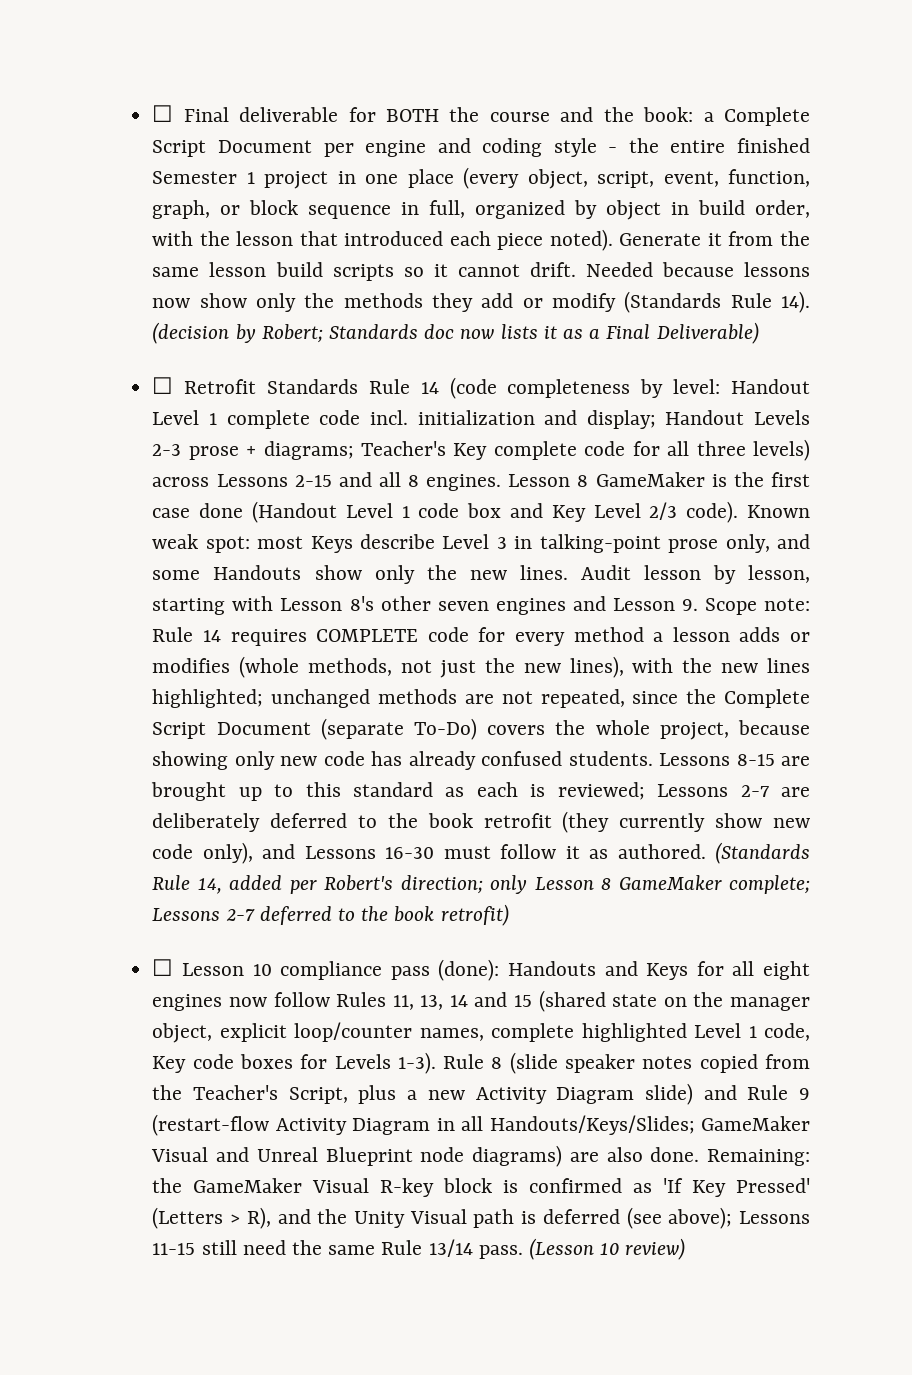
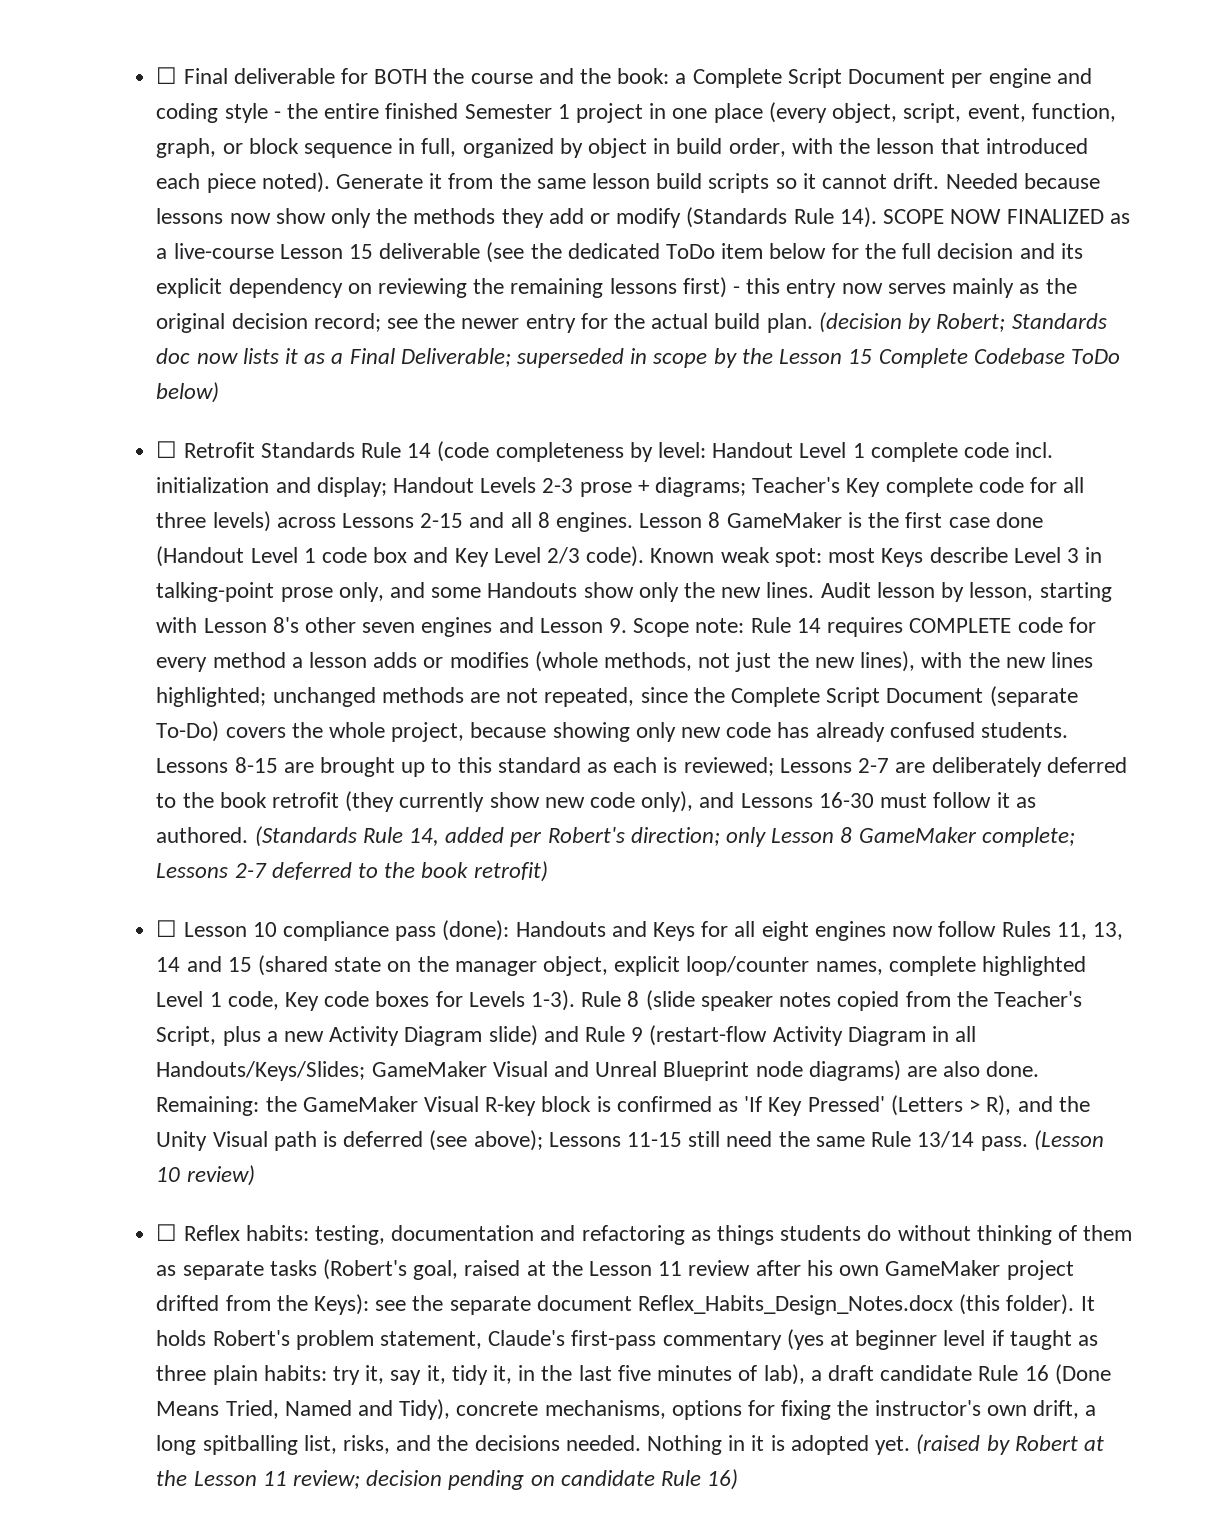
(810, 302) none -> [883,209,1130,224] [156,242,1083,263] [156,277,1077,298] [156,313,813,333] SCOPE NOW FINALIZED as a live-course Lesson 15 deliverable (see the dedicated ToDo item below for the full decision and its explicit dependency on reviewing the remaining lessons first) - this entry now serves mainly as the original decision record; see the newer entry for the actual build plan.
[656,322,759,344] Deliverable) -> [400,348,1120,368] [156,382,220,403] Deliverable; superseded in scope by the Lesson 15 Complete Codebase ToDo below)
(686, 1249) none -> [156,1224,1133,1245] [156,1259,1074,1280] [156,1294,1095,1315] [156,1329,1099,1350] [156,1364,1111,1385] [156,1399,1097,1420] [156,1434,1104,1455] [156,1469,739,1490] // ☐ Reflex habits: testing, documentation and refactoring as things students do without thinking of them as separate tasks (Robert's goal, raised at the Lesson 11 review after his own GameMaker project drifted from the Keys): see the separate document Reflex_Habits_Design_Notes.docx (this folder). It holds Robert's problem statement, Claude's first-pass commentary (yes at beginner level if taught as three plain habits: try it, say it, tidy it, in the last five minutes of lab), a draft candidate Rule 16 (Done Means Tried, Named and Tidy), concrete mechanisms, options for fixing the instructor's own drift, a long spitballing list, risks, and the decisions needed. Nothing in it is adopted yet. (raised by Robert at the Lesson 11 review; decision pending on candidate Rule 16)

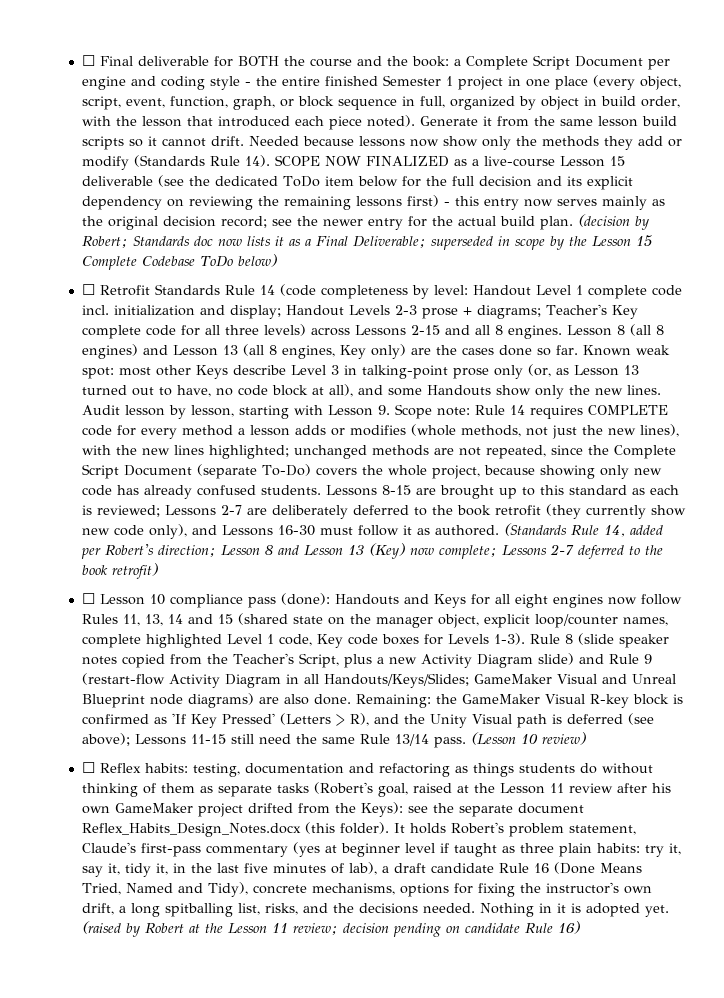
[726,512,1043,528] [156,546,645,567] GameMaker is the first case done (Handout Level 1 code box and Key Level 2/3 code). -> [629,324,664,336] [81,344,578,359] (all 8 engines) and Lesson 13 (all 8 engines, Key only) are the cases done so far.
(876, 555) none -> [155,365,191,376] other
[338,582,384,602] only, -> [493,364,639,379] [81,384,353,397] only (or, as Lesson 13 turned out to have, no code block at all),
[272,617,603,637] 8's other seven engines and Lesson -> (373, 410) none
[726,827,977,847] only Lesson 8 GameMaker -> [220,543,434,559] Lesson 8 and Lesson 13 (Key) now

